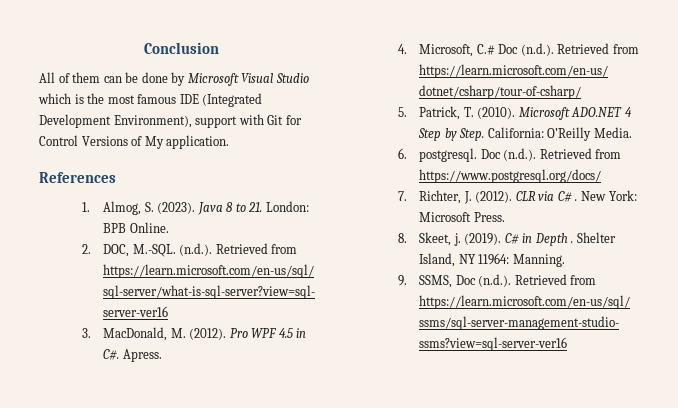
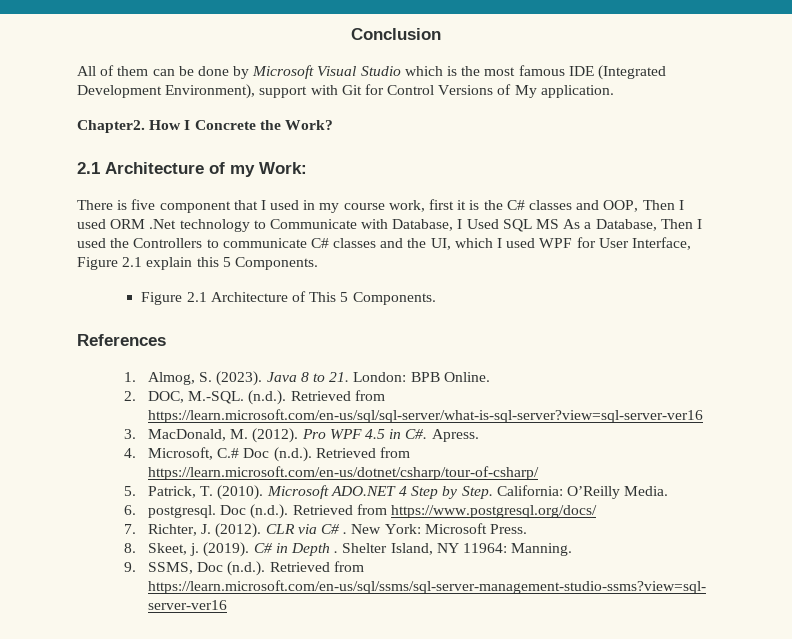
(230, 142) none -> [77,120,333,133] [77,162,307,177] [77,199,684,213] [77,219,702,232] [77,237,691,250] [77,257,318,270] [141,291,436,305] // Chapter2. How I Concrete the Work? // 2.1 Architecture of my Work: // There is five component that I used in my course work, first it is the C# classes and OOP, Then I used ORM .Net technology to Communicate with Database, I Used SQL MS As a Database, Then I used the Controllers to communicate C# classes and the UI, which I used WPF for User Interface, Figure 2.1 explain this 5 Components. // Figure 2.1 Architecture of This 5 Components.

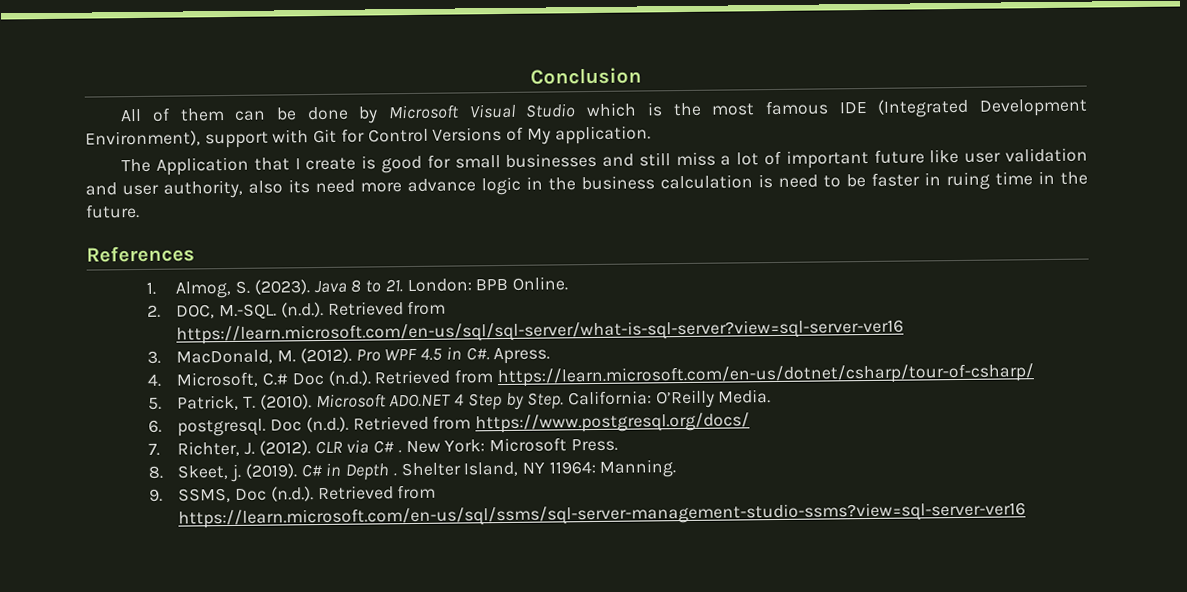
[77,120,333,133] [77,162,307,177] [77,199,684,213] [77,219,702,232] [77,237,691,250] [77,257,318,270] [141,291,436,305] Chapter2. How I Concrete the Work? // 2.1 Architecture of my Work: // There is five component that I used in my course work, first it is the C# classes and OOP, Then I used ORM .Net technology to Communicate with Database, I Used SQL MS As a Database, Then I used the Controllers to communicate C# classes and the UI, which I used WPF for User Interface, Figure 2.1 explain this 5 Components. // Figure 2.1 Architecture of This 5 Components. -> [121,147,1089,176] [85,170,1088,199] [85,203,140,219] The Application that I create is good for small businesses and still miss a lot of important future like user validation and user authority, also its need more advance logic in the business calculation is need to be faster in ruing time in the future.

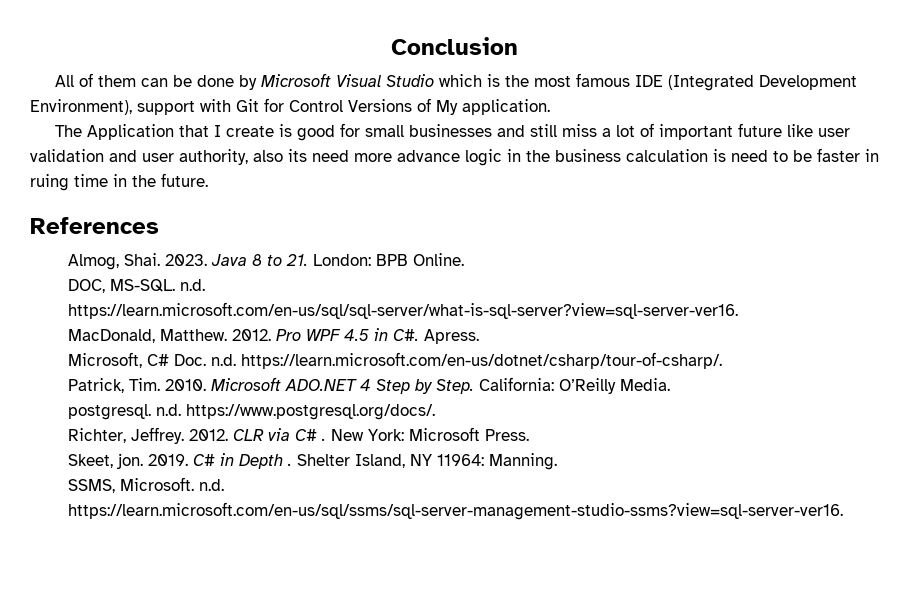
[145,279,310,299] 1. Almog, S. (2023). -> [67,253,207,270] Almog, Shai. 2023.
[146,300,447,320] [176,318,905,345] [146,347,352,365] 2. DOC, M.-SQL. (n.d.). Retrieved from https://learn.microsoft.com/en-us/sql/sql-server/what-is-sql-server?view=sql-server-ver16 // 3. MacDonald, M. (2012). -> [67,279,205,293] [67,302,738,319] [67,329,271,343] DOC, MS-SQL. n.d. https://learn.microsoft.com/en-us/sql/sql-server/what-is-sql-server?view=sql-server-ver16. // MacDonald, Matthew. 2012.
[146,363,1034,388] [147,394,312,411] 4. Microsoft, C.# Doc (n.d.). Retrieved from https://learn.microsoft.com/en-us/dotnet/csharp/tour-of-csharp/ // 5. Patrick, T. (2010). -> [67,352,722,369] [67,378,206,393] Microsoft, C# Doc. n.d. https://learn.microsoft.com/en-us/dotnet/csharp/tour-of-csharp/. // Patrick, Tim. 2010.
[147,412,751,437] [147,440,311,457] 6. postgresql. Doc (n.d.). Retrieved from https://www.postgresql.org/docs/ // 7. Richter, J. (2012). -> [67,404,435,420] [67,427,228,444] postgresql. n.d. https://www.postgresql.org/docs/. // Richter, Jeffrey. 2012.
[147,463,297,482] 8. Skeet, j. (2019). -> [67,453,188,469] Skeet, jon. 2019.
[148,484,437,503] [178,501,1027,529] 9. SSMS, Doc (n.d.). Retrieved from https://learn.microsoft.com/en-us/sql/ssms/sql-server-management-studio-ssms?view=sql-server-ver16 -> [67,477,224,493] [67,502,843,520] SSMS, Microsoft. n.d. https://learn.microsoft.com/en-us/sql/ssms/sql-server-management-studio-ssms?view=sql-server-ver16.

